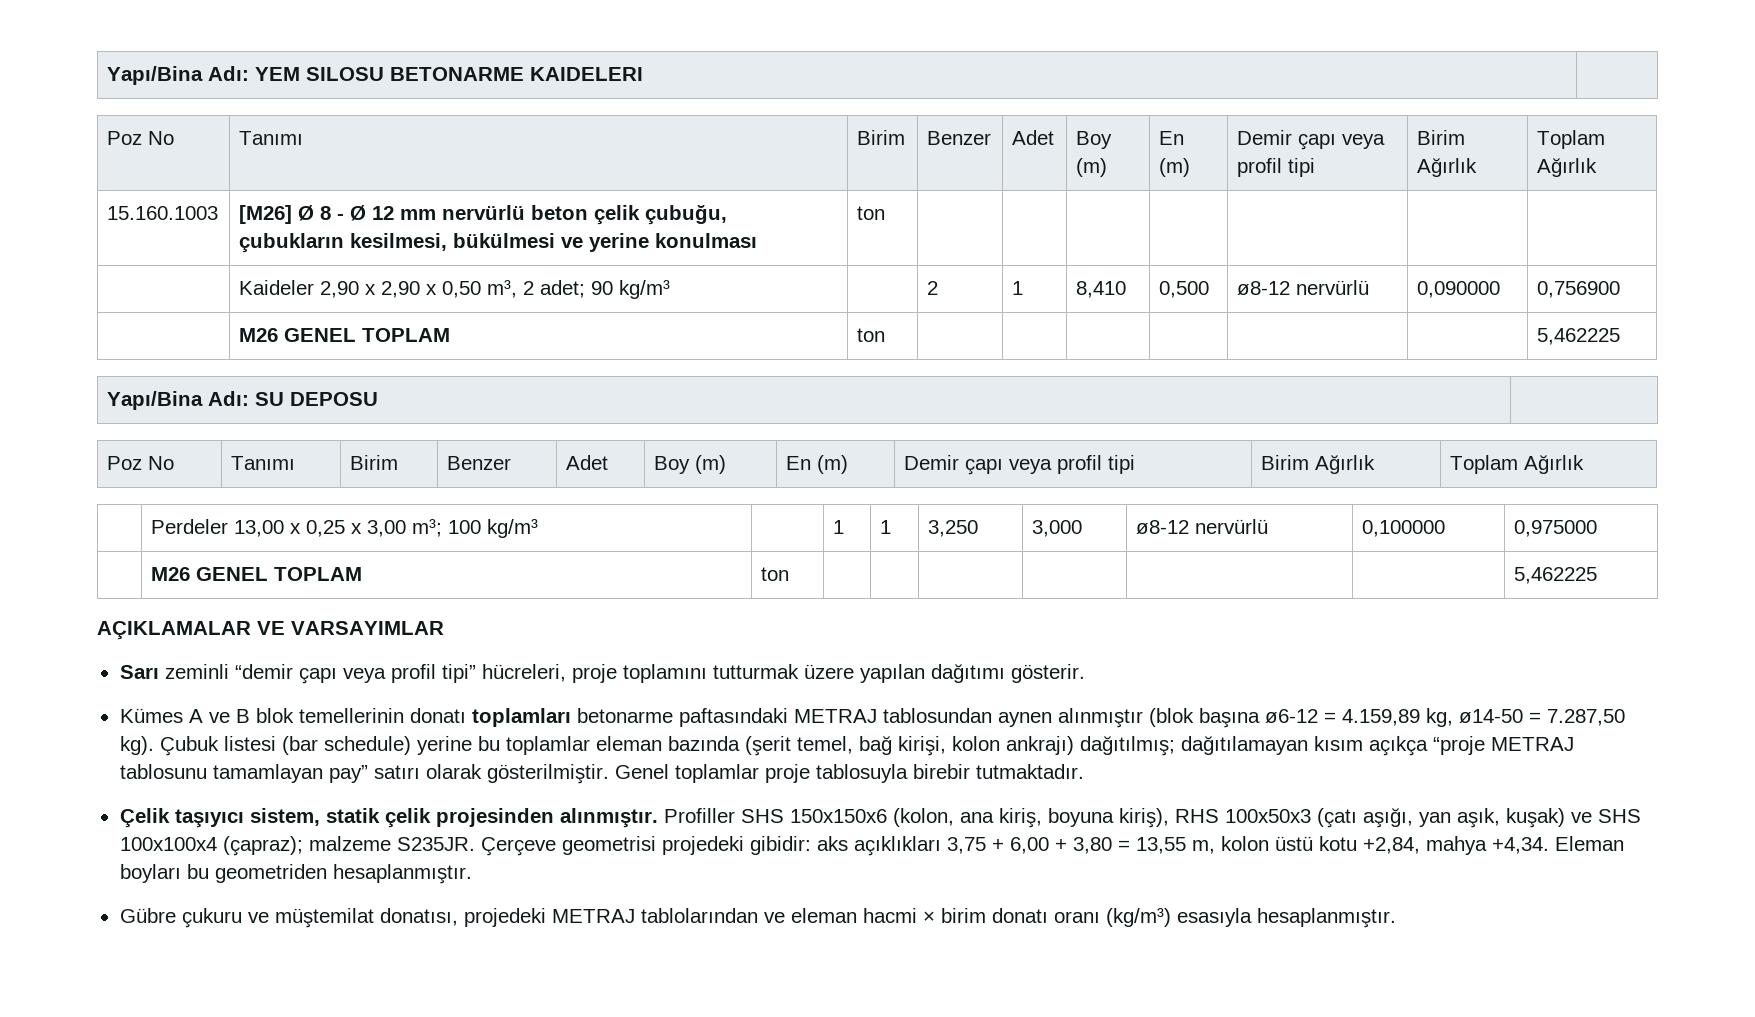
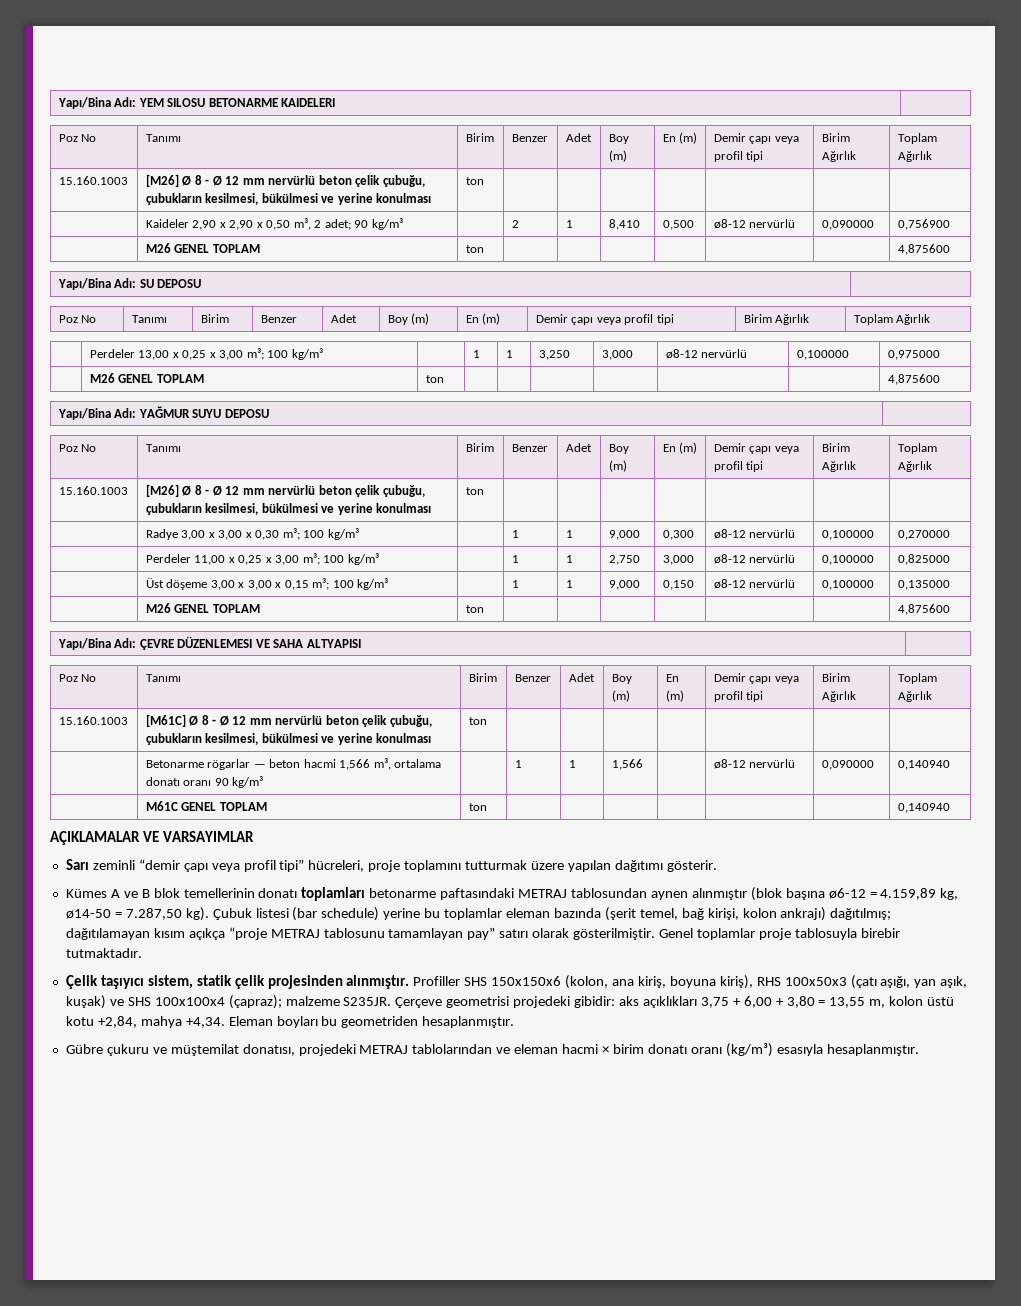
[1537,328,1621,345] 5,462225 -> [897,244,950,255] 4,875600
[1514,567,1598,584] 5,462225 -> [887,374,940,385] [57,406,269,420] [58,444,97,452] [145,444,181,452] [465,443,494,452] [511,444,548,452] [565,443,592,452] [608,444,629,454] [608,460,627,472] [662,442,698,454] [713,443,799,454] [713,461,764,472] [821,443,850,452] [821,461,856,472] [897,443,937,454] [897,461,932,472] [58,486,128,495] [145,484,425,497] [145,503,432,515] [465,487,484,495] [145,528,359,540] [511,530,519,538] [565,530,573,538] [608,530,640,540] [662,530,694,540] [713,529,796,539] [821,530,874,540] [897,530,950,540] [145,553,379,565] [511,555,519,563] [565,555,573,563] [608,555,640,565] [662,555,694,565] [713,554,796,564] [821,555,874,565] [897,554,950,565] [145,578,389,590] [511,580,519,588] [565,580,573,588] [608,580,640,590] [662,580,694,590] [713,579,796,589] [821,580,874,590] [897,580,950,590] [145,603,260,613] [465,605,484,613] [897,604,950,615] [57,636,361,650] [58,674,97,682] [145,674,181,682] [468,673,497,682] [514,674,551,682] [568,673,595,682] [611,674,632,684] [611,690,630,702] [665,674,679,682] [665,690,684,702] [713,673,799,684] [713,691,764,702] [821,673,850,682] [821,691,856,702] [897,673,937,684] [897,691,932,702] [58,716,128,725] [145,714,432,727] [145,733,432,745] [468,717,487,725] [145,758,442,770] [145,776,264,788] [514,760,522,768] [568,760,576,768] [611,759,643,770] [713,759,796,769] [821,760,874,770] [897,760,950,770] [145,801,267,811] [468,803,487,811] [897,803,950,813] 4,875600 // Yapı/Bina Adı: YAĞMUR SUYU DEPOSU | // Poz No | Tanımı | Birim | Benzer | Adet | Boy (m) | En (m) | Demir çapı veya profil tipi | Birim Ağırlık | Toplam Ağırlık // 15.160.1003 | [M26] Ø 8 - Ø 12 mm nervürlü beton çelik çubuğu, çubukların kesilmesi, bükülmesi ve yerine konulması | ton | | | | | | | // | Radye 3,00 x 3,00 x 0,30 m³; 100 kg/m³ | | 1 | 1 | 9,000 | 0,300 | ø8-12 nervürlü | 0,100000 | 0,270000 // | Perdeler 11,00 x 0,25 x 3,00 m³; 100 kg/m³ | | 1 | 1 | 2,750 | 3,000 | ø8-12 nervürlü | 0,100000 | 0,825000 // | Üst döşeme 3,00 x 3,00 x 0,15 m³; 100 kg/m³ | | 1 | 1 | 9,000 | 0,150 | ø8-12 nervürlü | 0,100000 | 0,135000 // | M26 GENEL TOPLAM | ton | | | | | | | 4,875600 // Yapı/Bina Adı: ÇEVRE DÜZENLEMESI VE SAHA ALTYAPISI | // Poz No | Tanımı | Birim | Benzer | Adet | Boy (m) | En (m) | Demir çapı veya profil tipi | Birim Ağırlık | Toplam Ağırlık // 15.160.1003 | [M61C] Ø 8 - Ø 12 mm nervürlü beton çelik çubuğu, çubukların kesilmesi, bükülmesi ve yerine konulması | ton | | | | | | | // | Betonarme rögarlar — beton hacmi 1,566 m³, ortalama donatı oranı 90 kg/m³ | | 1 | 1 | 1,566 | | ø8-12 nervürlü | 0,090000 | 0,140940 // | M61C GENEL TOPLAM | ton | | | | | | | 0,140940

